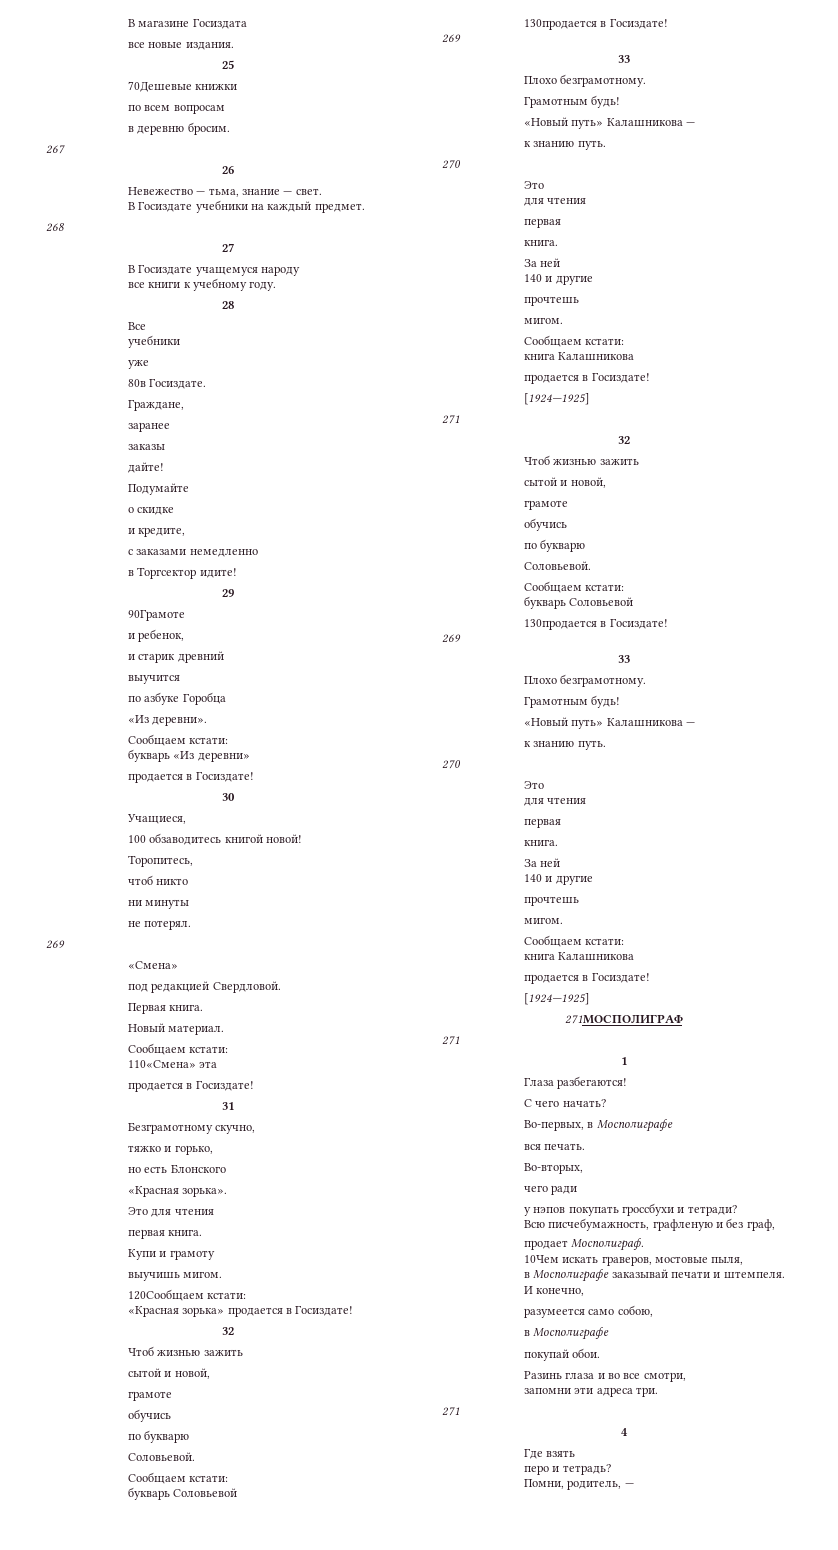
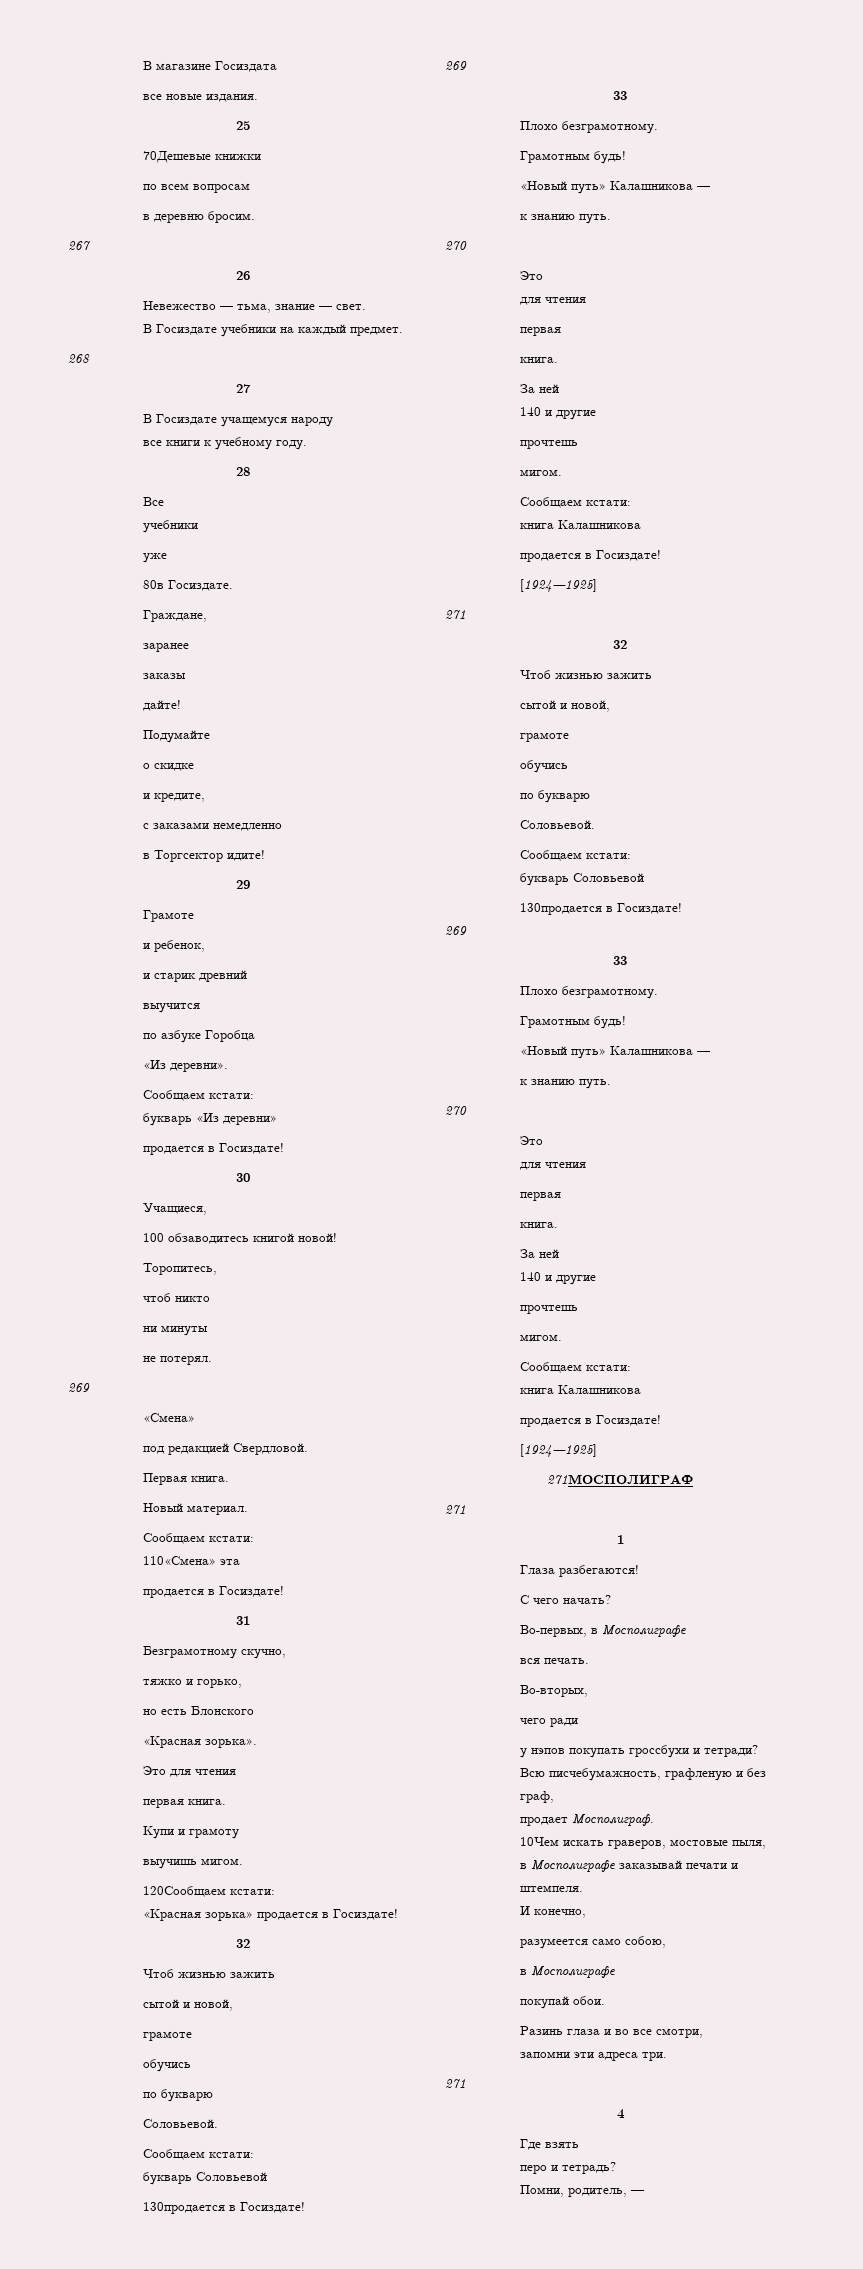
[127,610,185,621] 90Грамоте -> [142,910,194,922] Грамоте

